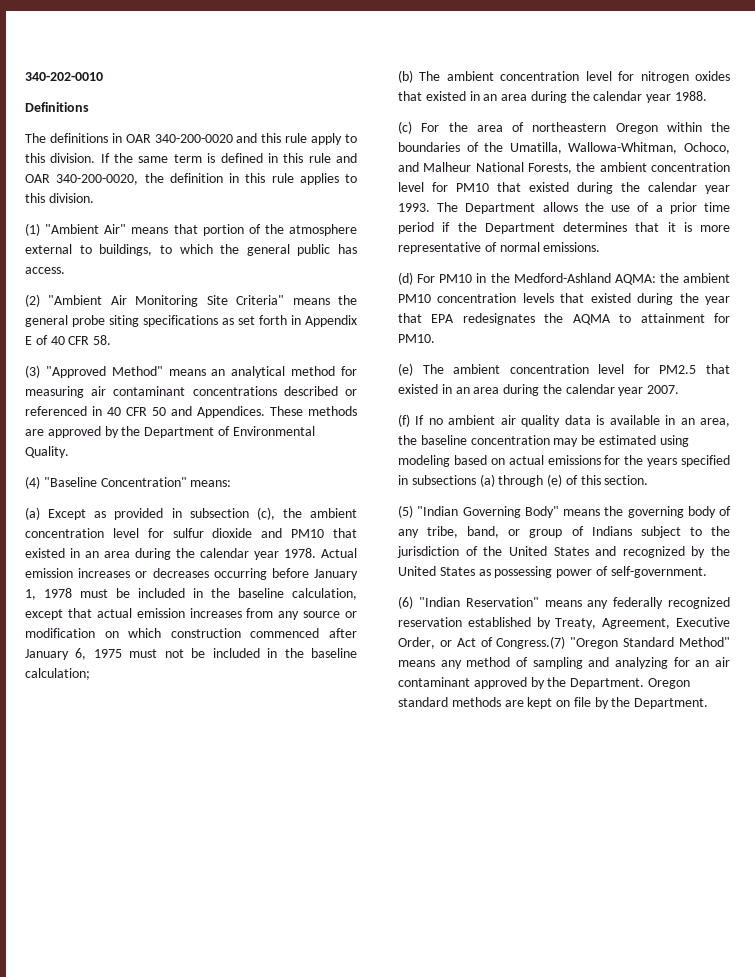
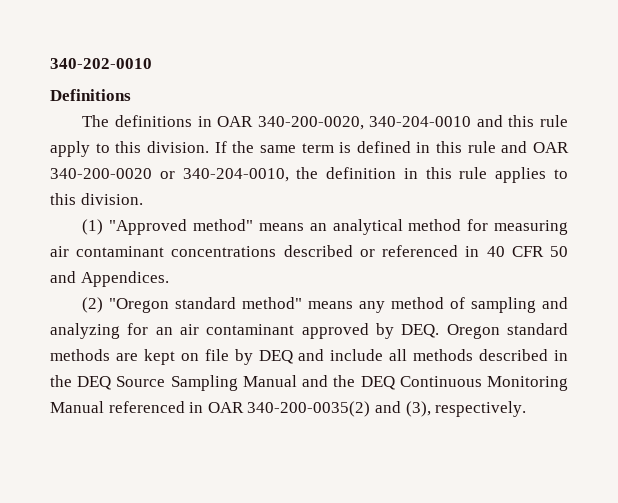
[154,134,233,143] 340-200-0020 -> [257,116,472,130] 340-200-0020, 340-204-0010
[56,174,139,185] 340-200-0020, -> [50,168,289,182] 340-200-0020 or 340-204-0010,
[45,224,357,236] [25,244,357,256] [25,267,65,274] [25,294,357,307] [25,315,357,327] [25,335,112,345] [25,365,163,378] "Ambient Air" means that portion of the atmosphere external to buildings, to which the general public has access. // (2) "Ambient Air Monitoring Site Criteria" means the general probe siting specifications as set forth in Appendix E of 40 CFR 58. // (3) "Approved Method" -> [109,219,253,235] "Approved method"
[270,406,357,416] [25,426,315,438] [25,446,69,458] [25,476,232,489] [25,507,357,520] [25,528,357,538] [25,548,357,560] [25,568,358,580] [25,588,357,600] [25,608,357,620] [25,628,357,638] [25,648,358,660] [25,668,90,680] [398,70,730,83] [398,91,708,103] [398,121,730,134] [398,142,730,154] [398,162,730,174] [398,182,730,194] [398,202,730,214] [398,222,730,234] [398,242,601,254] [398,272,730,285] [398,293,730,305] [398,313,730,325] [398,334,435,343] [398,363,730,376] [398,384,680,396] [398,414,730,427] [398,435,689,447] [398,455,730,467] [398,474,649,487] [398,505,731,518] [398,526,730,538] [397,546,730,558] [398,566,707,578] [398,596,730,609] [398,617,730,629] [398,636,730,649] These methods are approved by the Department of Environmental Quality. // (4) "Baseline Concentration" means: // (a) Except as provided in subsection (c), the ambient concentration level for sulfur dioxide and PM10 that existed in an area during the calendar year 1978. Actual emission increases or decreases occurring before January 1, 1978 must be included in the baseline calculation, except that actual emission increases from any source or modification on which construction commenced after January 6, 1975 must not be included in the baseline calculation; // (b) The ambient concentration level for nitrogen oxides that existed in an area during the calendar year 1988. // (c) For the area of northeastern Oregon within the boundaries of the Umatilla, Wallowa-Whitman, Ochoco, and Malheur National Forests, the ambient concentration level for PM10 that existed during the calendar year 1993. The Department allows the use of a prior time period if the Department determines that it is more representative of normal emissions. // (d) For PM10 in the Medford-Ashland AQMA: the ambient PM10 concentration levels that existed during the year that EPA redesignates the AQMA to attainment for PM10. // (e) The ambient concentration level for PM2.5 that existed in an area during the calendar year 2007. // (f) If no ambient air quality data is available in an area, the baseline concentration may be estimated using modeling based on actual emissions for the years specified in subsections (a) through (e) of this section. // (5) "Indian Governing Body" means the governing body of any tribe, band, or group of Indians subject to the jurisdiction of the United States and recognized by the United States as possessing power of self-government. // (6) "Indian Reservation" means any federally recognized reservation established by Treaty, Agreement, Executive Order, or Act of Congress.(7) "Oregon Standard Method" -> [82,297,303,313] // (2) "Oregon standard method"
[547,677,645,689] the Department. -> [401,324,440,338] DEQ.
[611,697,709,709] the Department. -> [258,349,568,364] [50,375,568,391] [50,401,527,417] DEQ and include all methods described in the DEQ Source Sampling Manual and the DEQ Continuous Monitoring Manual referenced in OAR 340-200-0035(2) and (3), respectively.

